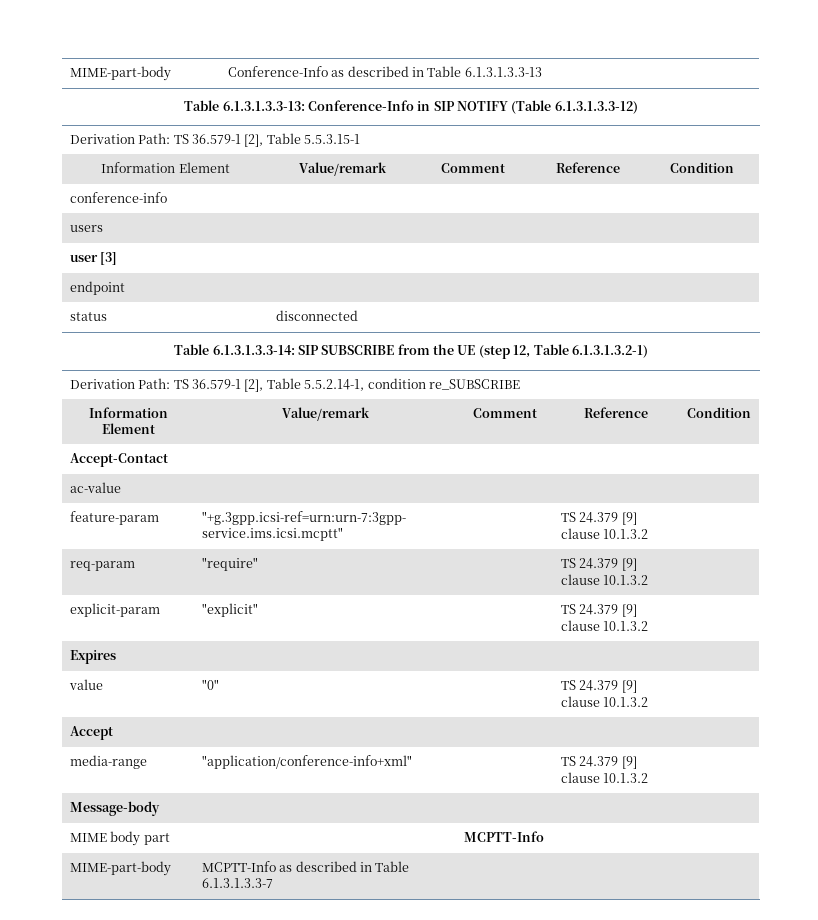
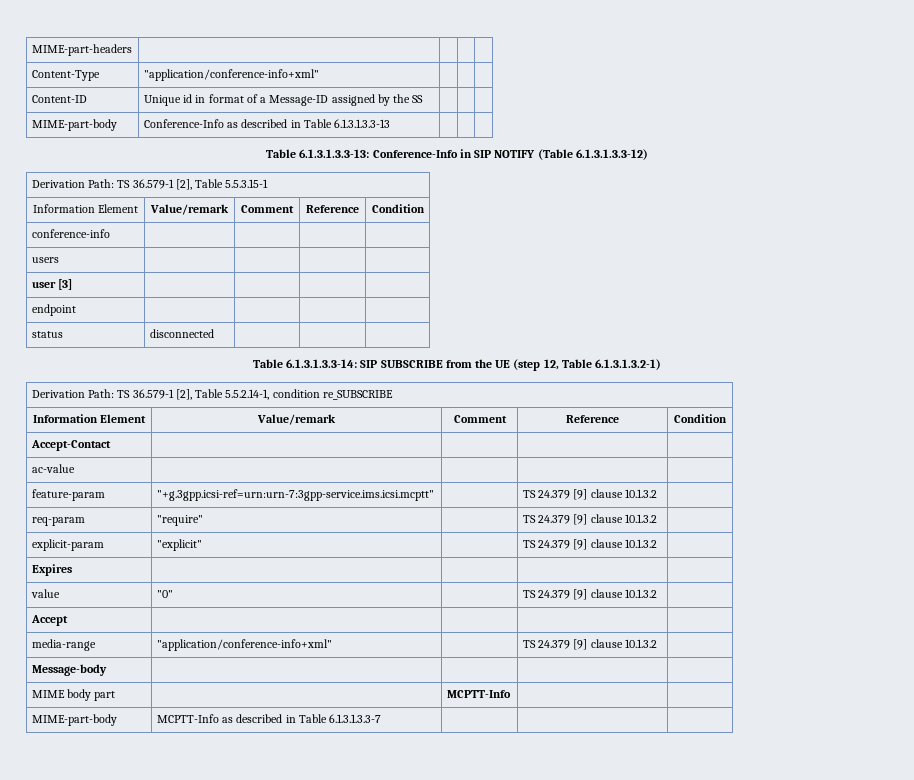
(69, 73) none -> [31,44,132,56] [31,70,100,81] [143,69,319,81] [31,95,87,103] [143,94,424,106] MIME-part-headers | | | | // Content-Type | "application/conference-info+xml" | | | // Content-ID | Unique id in format of a Message-ID assigned by the SS | | | //

